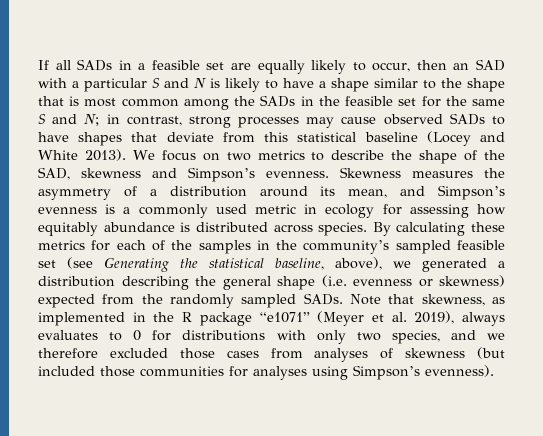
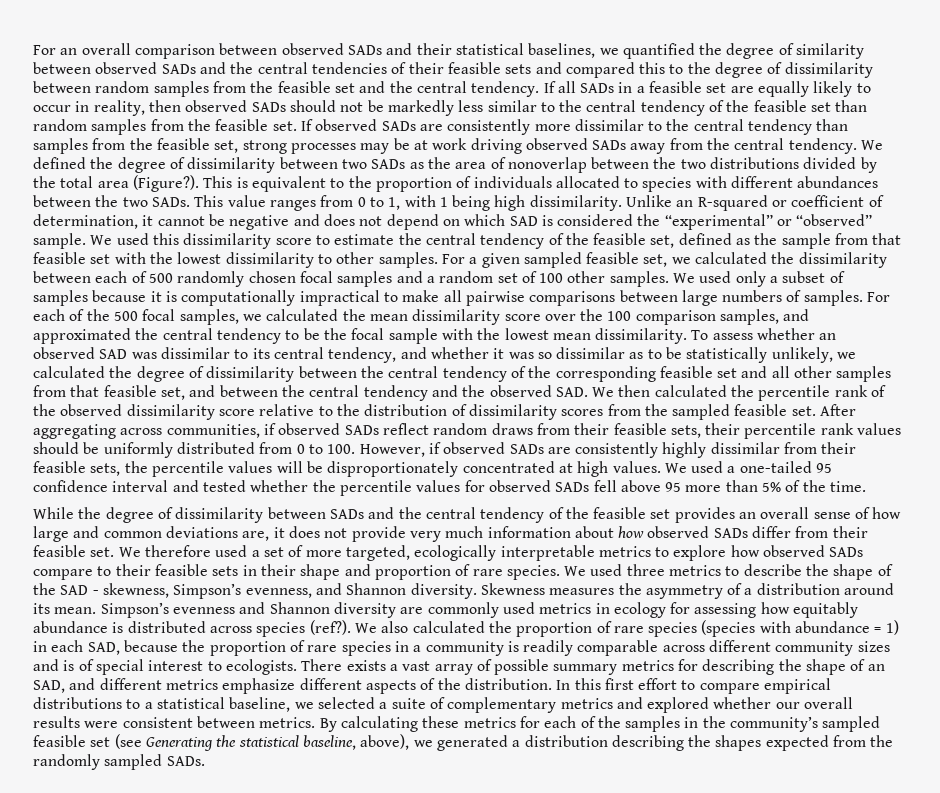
(38, 65) none -> [33,43,865,59] [33,62,873,78] [33,81,540,97] For an overall comparison between observed SADs and their statistical baselines, we quantified the degree of similarity between observed SADs and the central tendencies of their feasible sets and compared this to the degree of dissimilarity between random samples from the feasible set and the central tendency.
[372,59,505,72] [38,78,505,92] [38,95,505,110] [38,113,506,128] [38,131,506,146] [38,149,251,161] occur, then an SAD with a particular S and N is likely to have a shape similar to the shape that is most common among the SADs in the feasible set for the same S and N; in contrast, strong processes may cause observed SADs to have shapes that deviate from this statistical baseline (Locey and White 2013). We focus on two -> [33,100,868,116] [33,119,849,135] [33,138,884,154] [33,157,877,173] [33,175,879,192] [33,195,884,211] [33,214,873,230] [33,233,902,249] [33,252,887,268] [33,271,845,287] [33,290,891,306] [33,309,810,325] [33,328,837,344] [33,347,857,363] [33,366,892,382] [33,385,887,401] [33,404,857,420] [33,423,902,439] [33,442,857,458] [33,461,833,477] [33,480,867,496] [33,507,902,523] [33,526,868,542] [33,545,864,561] [33,564,665,580] occur in reality, then observed SADs should not be markedly less similar to the central tendency of the feasible set than random samples from the feasible set. If observed SADs are consistently more dissimilar to the central tendency than samples from the feasible set, strong processes may be at work driving observed SADs away from the central tendency. We defined the degree of dissimilarity between two SADs as the area of nonoverlap between the two distributions divided by the total area (Figure?). This is equivalent to the proportion of individuals allocated to species with different abundances between the two SADs. This value ranges from 0 to 1, with 1 being high dissimilarity. Unlike an R-squared or coefficient of determination, it cannot be negative and does not depend on which SAD is considered the “experimental” or “observed” sample. We used this dissimilarity score to estimate the central tendency of the feasible set, defined as the sample from that feasible set with the lowest dissimilarity to other samples. For a given sampled feasible set, we calculated the dissimilarity between each of 500 randomly chosen focal samples and a random set of 100 other samples. We used only a subset of samples because it is computationally impractical to make all pairwise comparisons between large numbers of samples. For each of the 500 focal samples, we calculated the mean dissimilarity score over the 100 comparison samples, and approximated the central tendency to be the focal sample with the lowest mean dissimilarity. To assess whether an observed SAD was dissimilar to its central tendency, and whether it was so dissimilar as to be statistically unlikely, we calculated the degree of dissimilarity between the central tendency of the corresponding feasible set and all other samples from that feasible set, and between the central tendency and the observed SAD. We then calculated the percentile rank of the observed dissimilarity score relative to the distribution of dissimilarity scores from the sampled feasible set. After aggregating across communities, if observed SADs reflect random draws from their feasible sets, their percentile rank values should be uniformly distributed from 0 to 100. However, if observed SADs are consistently highly dissimilar from their feasible sets, the percentile values will be disproportionately concentrated at high values. We used a one-tailed 95 confidence interval and tested whether the percentile values for observed SADs fell above 95 more than 5% of the time. // While the degree of dissimilarity between SADs and the central tendency of the feasible set provides an overall sense of how large and common deviations are, it does not provide very much information about how observed SADs differ from their feasible set. We therefore used a set of more targeted, ecologically interpretable metrics to explore how observed SADs compare to their feasible sets in their shape and proportion of rare species. We used three
[38,167,329,182] SAD, skewness and Simpson’s evenness. -> [60,583,477,599] SAD - skewness, Simpson’s evenness, and Shannon diversity.
[348,185,505,200] [38,204,131,214] mean, and Simpson’s evenness is a -> [54,602,424,618] mean. Simpson’s evenness and Shannon diversity are
[255,204,296,214] metric -> [539,603,592,614] metrics
[318,222,368,236] species. -> [256,620,899,637] [33,640,890,656] [33,659,885,675] [33,678,832,694] [33,697,854,713] [33,716,316,728] species (ref?). We also calculated the proportion of rare species (species with abundance = 1) in each SAD, because the proportion of rare species in a community is readily comparable across different community sizes and is of special interest to ecologists. There exists a vast array of possible summary metrics for describing the shape of an SAD, and different metrics emphasize different aspects of the distribution. In this first effort to compare empirical distributions to a statistical baseline, we selected a suite of complementary metrics and explored whether our overall results were consistent between metrics.
[222,275,505,290] general shape (i.e. evenness or skewness) -> [715,735,762,751] shapes
[350,294,505,306] [38,311,505,326] [38,330,506,344] [38,347,505,362] [38,365,494,380] Note that skewness, as implemented in the R package “e1071” (Meyer et al. 2019), always evaluates to 0 for distributions with only two species, and we therefore excluded those cases from analyses of skewness (but included those communities for analyses using Simpson’s evenness). -> (205, 761) none

